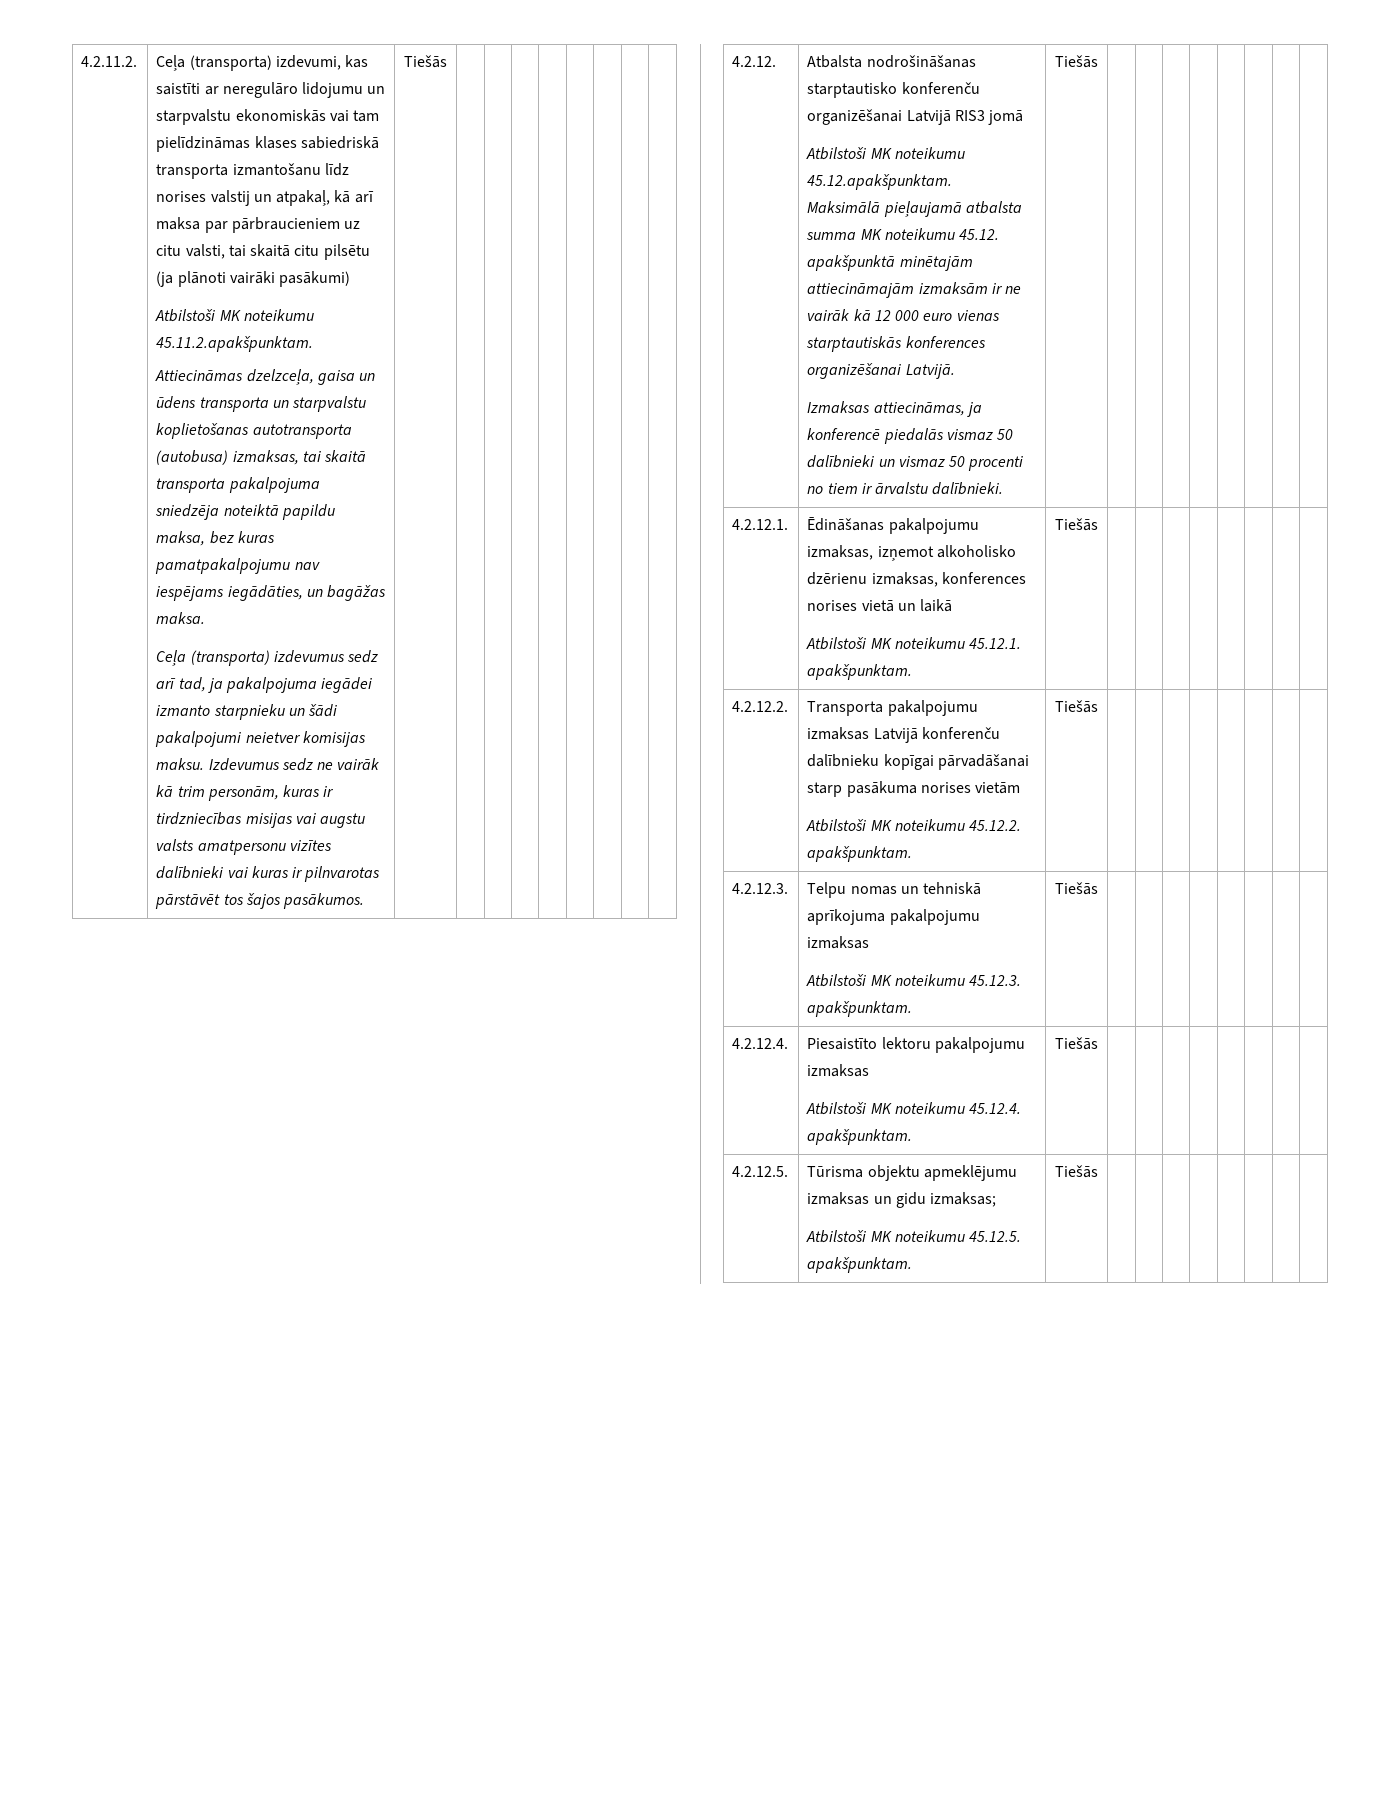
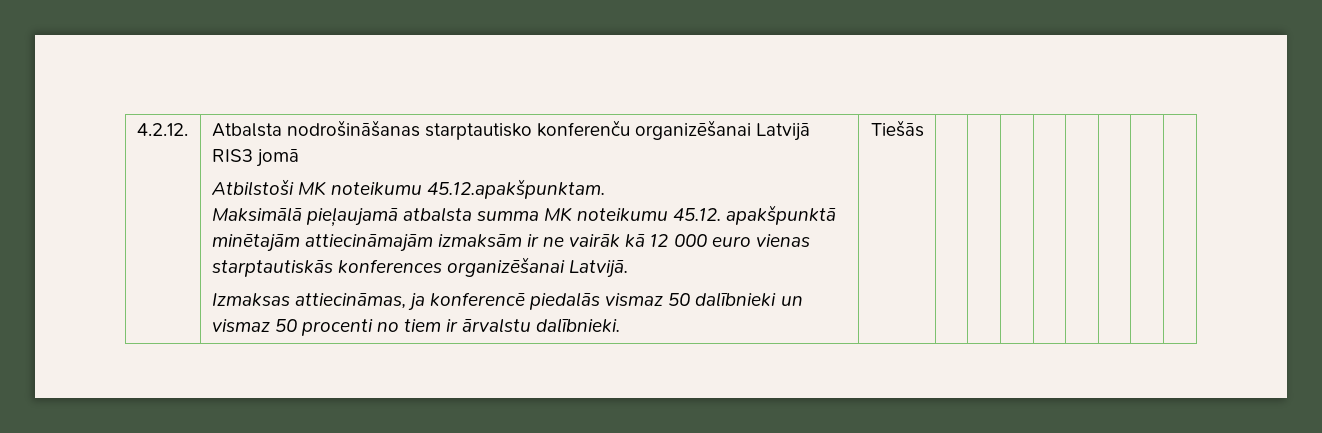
[81,56,138,67] [156,55,369,71] [156,82,386,98] [156,109,380,125] [156,136,379,152] [156,163,349,179] [156,190,374,206] [156,217,361,233] [156,244,370,260] [156,271,351,287] [155,309,314,322] [156,336,314,352] [155,369,376,385] [156,396,367,412] [156,423,352,439] [156,450,367,465] [156,477,320,493] [155,504,335,520] [156,531,275,546] [155,558,320,574] [156,585,387,601] [156,612,206,624] [156,650,379,666] [156,677,373,693] [156,704,338,720] [155,731,366,747] [156,758,380,771] [156,785,335,801] [156,812,366,828] [156,839,332,855] [156,866,381,882] [155,893,365,909] [404,55,447,68] 4.2.11.2. | Ceļa (transporta) izdevumi, kas saistīti ar neregulāro lidojumu un starpvalstu ekonomiskās vai tam pielīdzināmas klases sabiedriskā transporta izmantošanu līdz norises valstij un atpakaļ, kā arī maksa par pārbraucieniem uz citu valsti, tai skaitā citu pilsētu (ja plānoti vairāki pasākumi) // Atbilstoši MK noteikumu 45.11.2.apakšpunktam. // Attiecināmas dzelzceļa, gaisa un ūdens transporta un starpvalstu koplietošanas autotransporta (autobusa) izmaksas, tai skaitā transporta pakalpojuma sniedzēja noteiktā papildu maksa, bez kuras pamatpakalpojumu nav iespējams iegādāties, un bagāžas maksa. // Ceļa (transporta) izdevumus sedz arī tad, ja pakalpojuma iegādei izmanto starpnieku un šādi pakalpojumi neietver komisijas maksu. Izdevumus sedz ne vairāk kā trim personām, kuras ir tirdzniecības misijas vai augstu valsts amatpersonu vizītes dalībnieki vai kuras ir pilnvarotas pārstāvēt tos šajos pasākumos. | Tiešās | | | | | | | | // -> (136, 129) none
[732,519,789,530] [807,517,979,534] [807,545,1016,561] [807,572,1026,587] [807,599,953,612] [806,637,1022,650] [807,664,913,680] [1055,518,1098,531] [732,701,789,712] [807,700,978,716] [807,727,1000,743] [807,754,1029,770] [807,781,1021,797] [806,819,1022,832] [807,846,913,862] [1055,700,1098,713] [732,883,789,894] [807,882,982,898] [807,909,980,925] [807,936,870,949] [806,974,1022,987] [807,1001,913,1017] [1055,882,1098,895] [732,1038,789,1049] [807,1037,1025,1053] [807,1064,870,1077] [806,1102,1022,1115] [807,1129,913,1145] [1055,1037,1098,1050] [732,1166,789,1177] [807,1165,1017,1181] [807,1192,997,1208] [806,1230,1022,1243] [807,1257,913,1273] [1055,1165,1098,1178] // 4.2.12.1. | Ēdināšanas pakalpojumu izmaksas, izņemot alkoholisko dzērienu izmaksas, konferences norises vietā un laikā // Atbilstoši MK noteikumu 45.12.1. apakšpunktam. | Tiešās | | | | | | | | // 4.2.12.2. | Transporta pakalpojumu izmaksas Latvijā konferenču dalībnieku kopīgai pārvadāšanai starp pasākuma norises vietām // Atbilstoši MK noteikumu 45.12.2. apakšpunktam. | Tiešās | | | | | | | | // 4.2.12.3. | Telpu nomas un tehniskā aprīkojuma pakalpojumu izmaksas // Atbilstoši MK noteikumu 45.12.3. apakšpunktam. | Tiešās | | | | | | | | // 4.2.12.4. | Piesaistīto lektoru pakalpojumu izmaksas // Atbilstoši MK noteikumu 45.12.4. apakšpunktam. | Tiešās | | | | | | | | // 4.2.12.5. | Tūrisma objektu apmeklējumu izmaksas un gidu izmaksas; // Atbilstoši MK noteikumu 45.12.5. apakšpunktam. | Tiešās | | | | | | | | -> (924, 128) none

